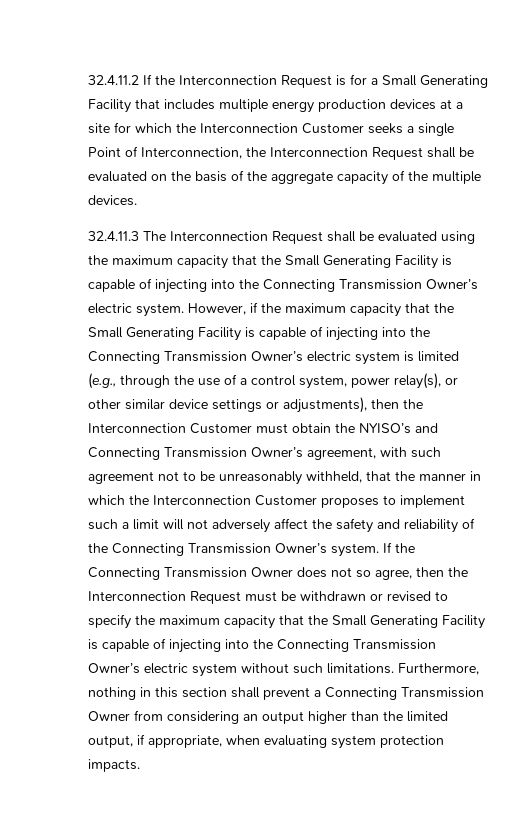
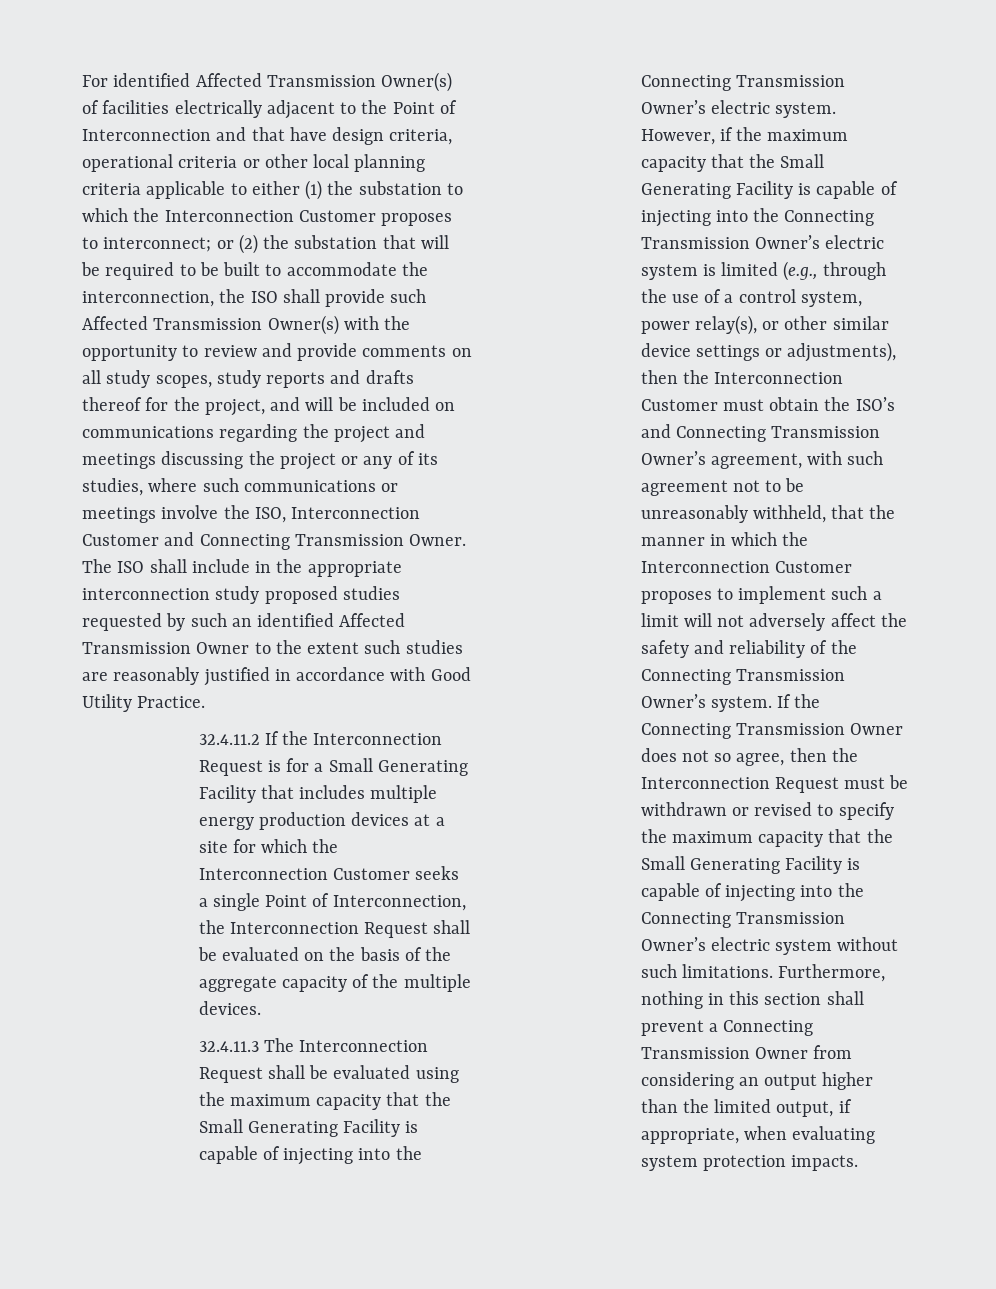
(88, 80) none -> [82,72,453,92] [82,100,457,119] [82,127,453,145] [82,154,426,172] [82,180,463,200] [82,208,453,226] [82,234,449,254] [81,262,428,280] [82,289,427,307] [82,315,411,335] [82,343,472,361] [82,370,414,388] [82,397,456,416] [82,424,426,443] [82,451,438,470] [82,478,399,496] [82,505,421,523] [82,532,467,550] [82,559,402,577] [82,586,400,604] [82,613,406,631] [82,640,463,654] [82,667,471,686] [82,694,206,712] For identified Affected Transmission Owner(s) of facilities electrically adjacent to the Point of Interconnection and that have design criteria, operational criteria or other local planning criteria applicable to either (1) the substation to which the Interconnection Customer proposes to interconnect; or (2) the substation that will be required to be built to accommodate the interconnection, the ISO shall provide such Affected Transmission Owner(s) with the opportunity to review and provide comments on all study scopes, study reports and drafts thereof for the project, and will be included on communications regarding the project and meetings discussing the project or any of its studies, where such communications or meetings involve the ISO, Interconnection Customer and Connecting Transmission Owner. The ISO shall include in the appropriate interconnection study proposed studies requested by such an identified Affected Transmission Owner to the extent such studies are reasonably justified in accordance with Good Utility Practice. //
[359,423,412,434] NYISO’s -> [855,397,895,411] ISO’s

